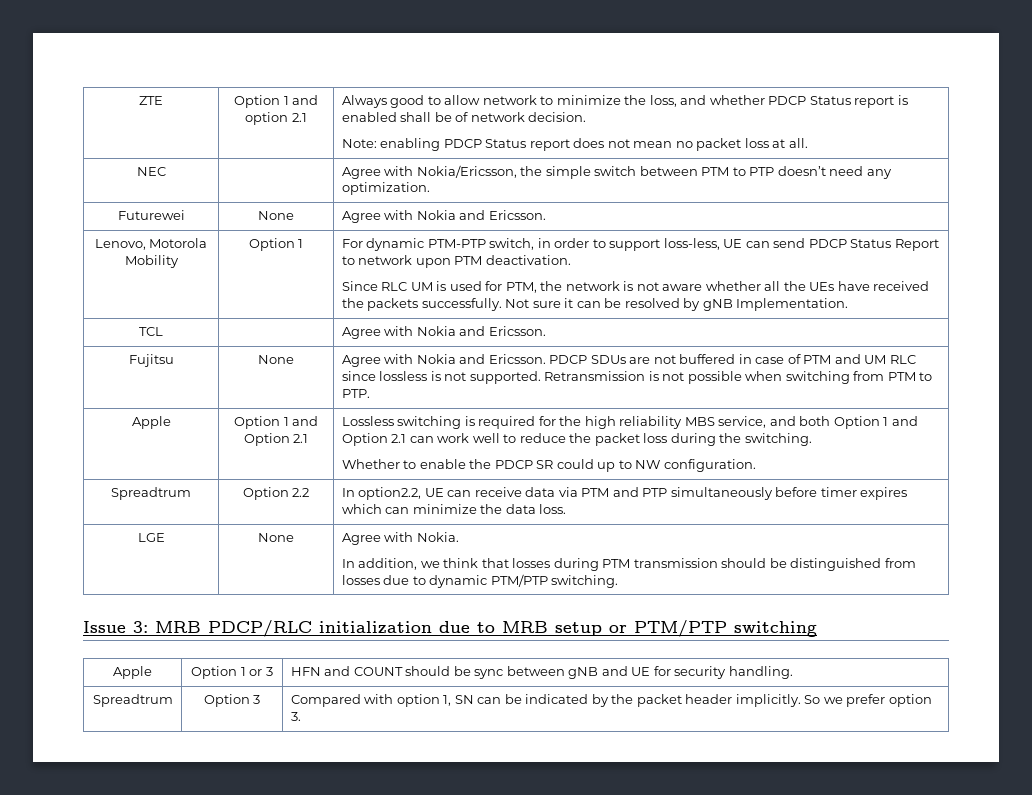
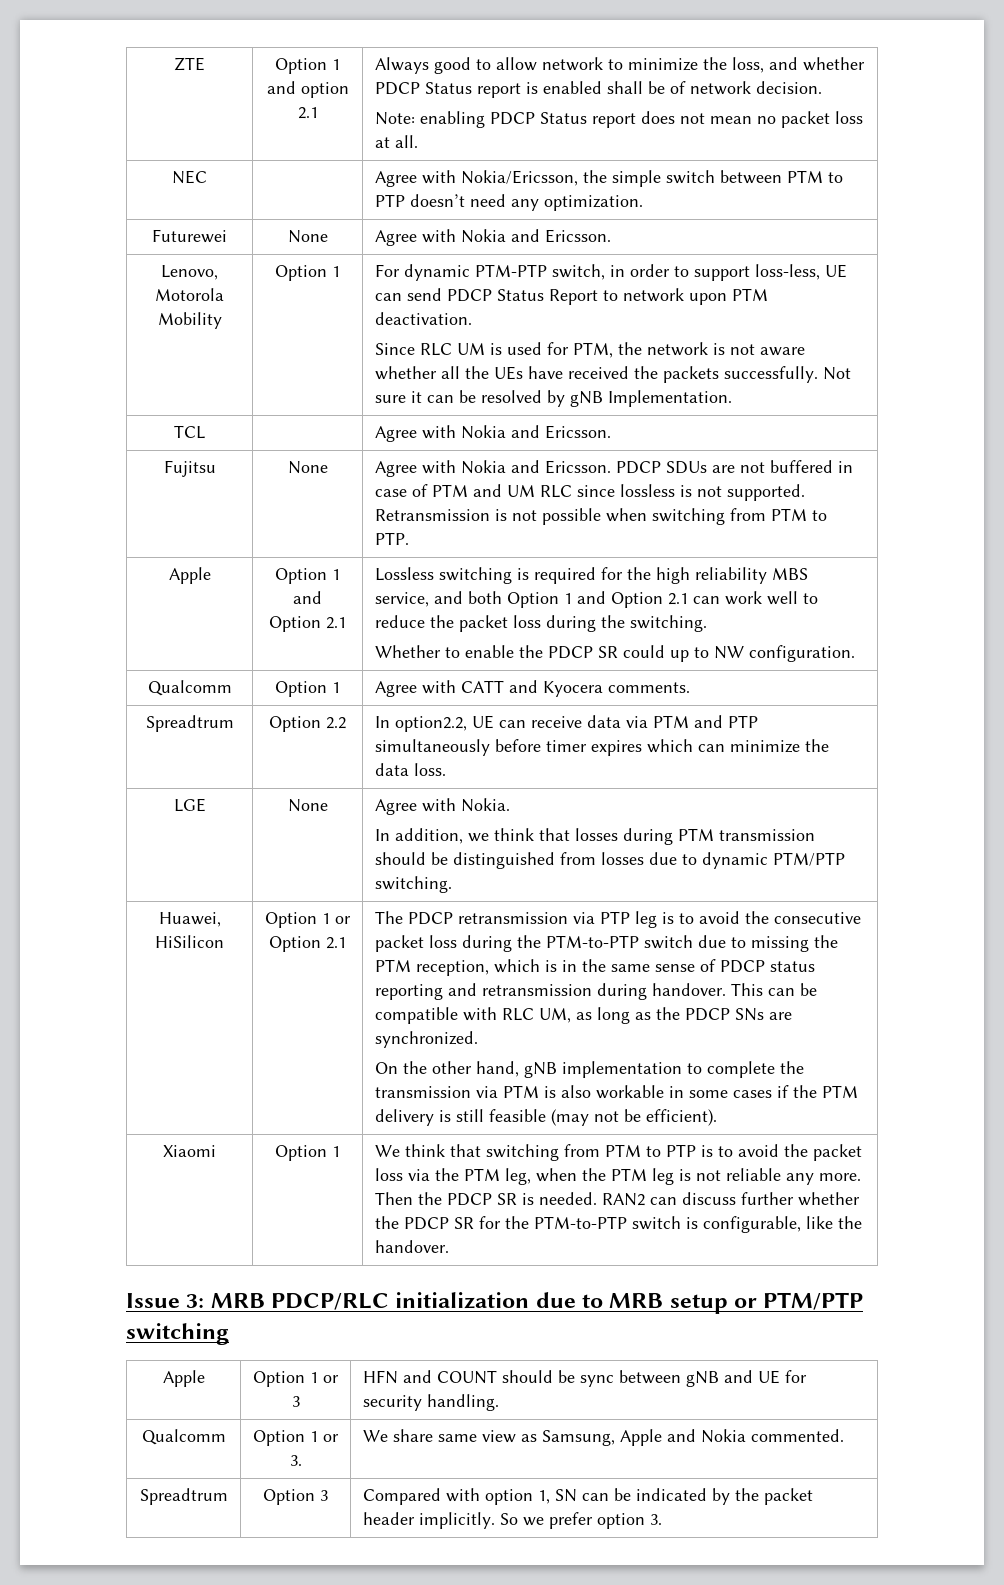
(756, 465) none -> [147,680,232,696] [275,681,340,697] [374,680,690,697] // Qualcomm | Option 1 | Agree with CATT and Kyocera comments.
(619, 581) none -> [158,912,221,927] [155,935,224,948] [265,912,351,928] [269,936,346,952] [374,911,861,928] [374,935,838,952] [374,959,815,976] [374,983,817,1000] [374,1007,792,1024] [374,1031,478,1048] [374,1061,804,1078] [374,1085,858,1099] [374,1109,717,1126] [163,1145,216,1157] [275,1145,340,1161] [374,1144,862,1161] [374,1168,861,1185] [374,1192,860,1206] [374,1216,862,1233] [374,1240,449,1253] // Huawei, HiSilicon | Option 1 or Option 2.1 | The PDCP retransmission via PTP leg is to avoid the consecutive packet loss during the PTM-to-PTP switch due to missing the PTM reception, which is in the same sense of PDCP status reporting and retransmission during handover. This can be compatible with RLC UM, as long as the PDCP SNs are synchronized. // On the other hand, gNB implementation to complete the transmission via PTM is also workable in some cases if the PTM delivery is still feasible (may not be efficient). // Xiaomi | Option 1 | We think that switching from PTM to PTP is to avoid the packet loss via the PTM leg, when the PTM leg is not reliable any more. Then the PDCP SR is needed. RAN2 can discuss further whether the PDCP SR for the PTM-to-PTP switch is configurable, like the handover.
(793, 672) none -> [141,1429,226,1445] [253,1430,339,1446] [289,1455,302,1466] [362,1429,844,1446] // Qualcomm | Option 1 or 3. | We share same view as Samsung, Apple and Nokia commented.

